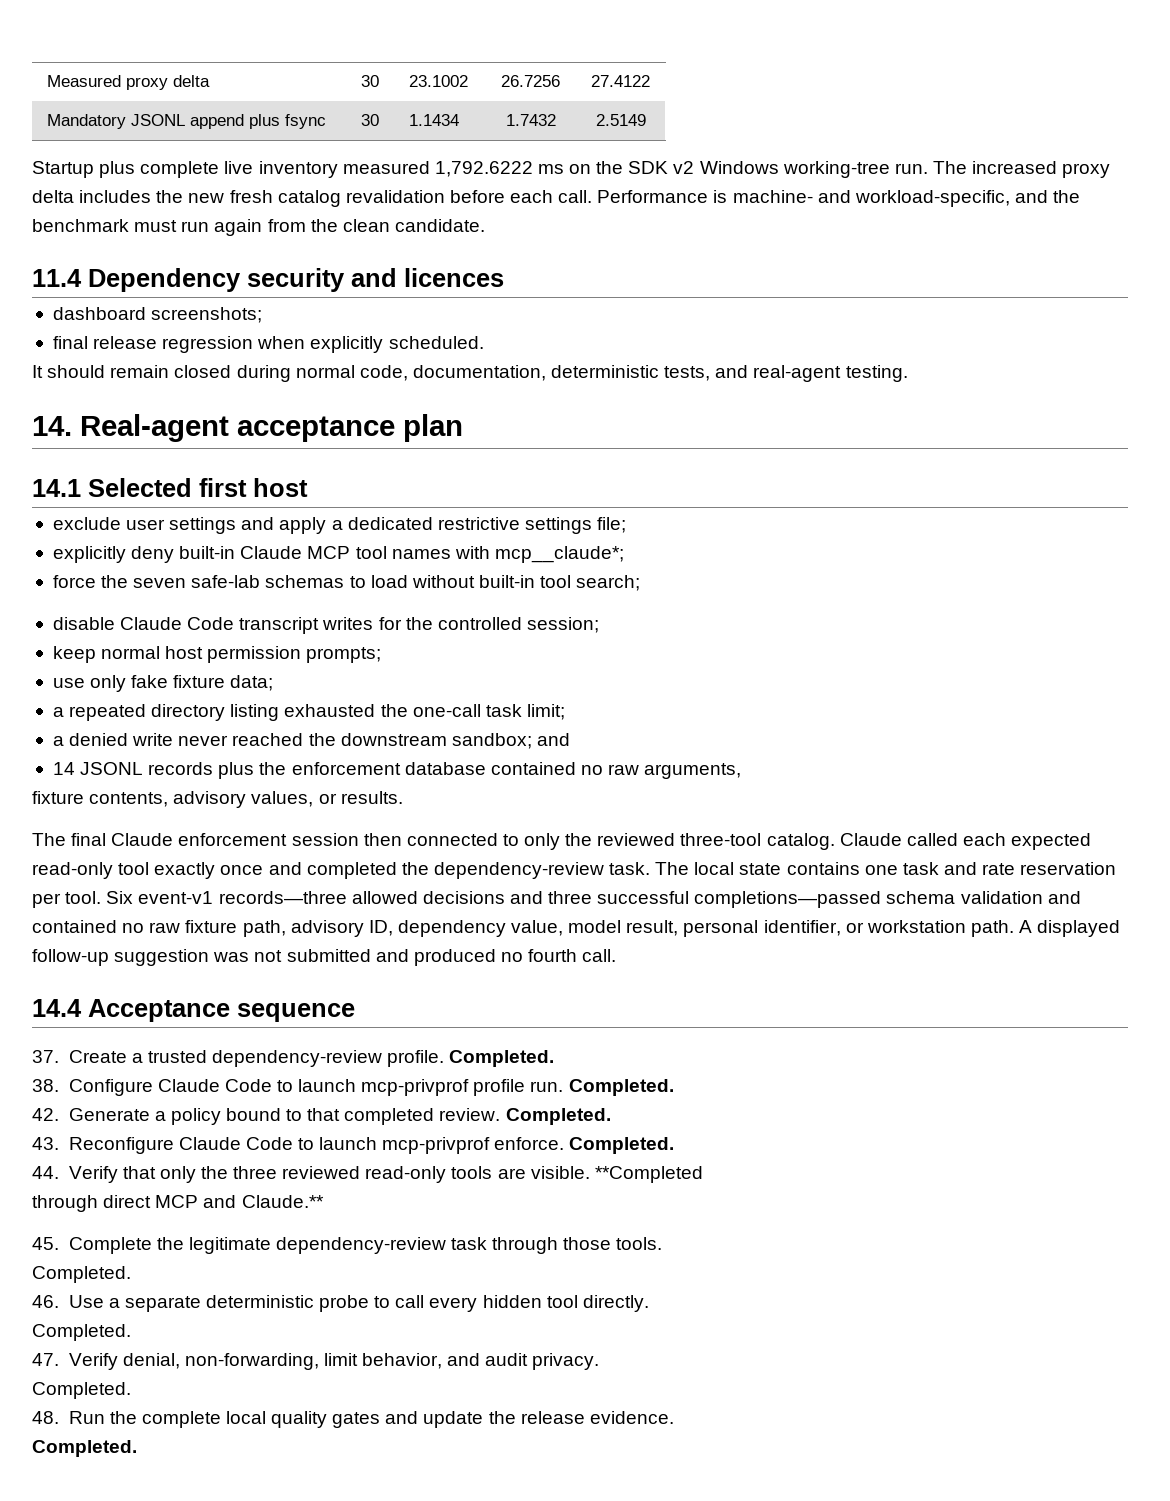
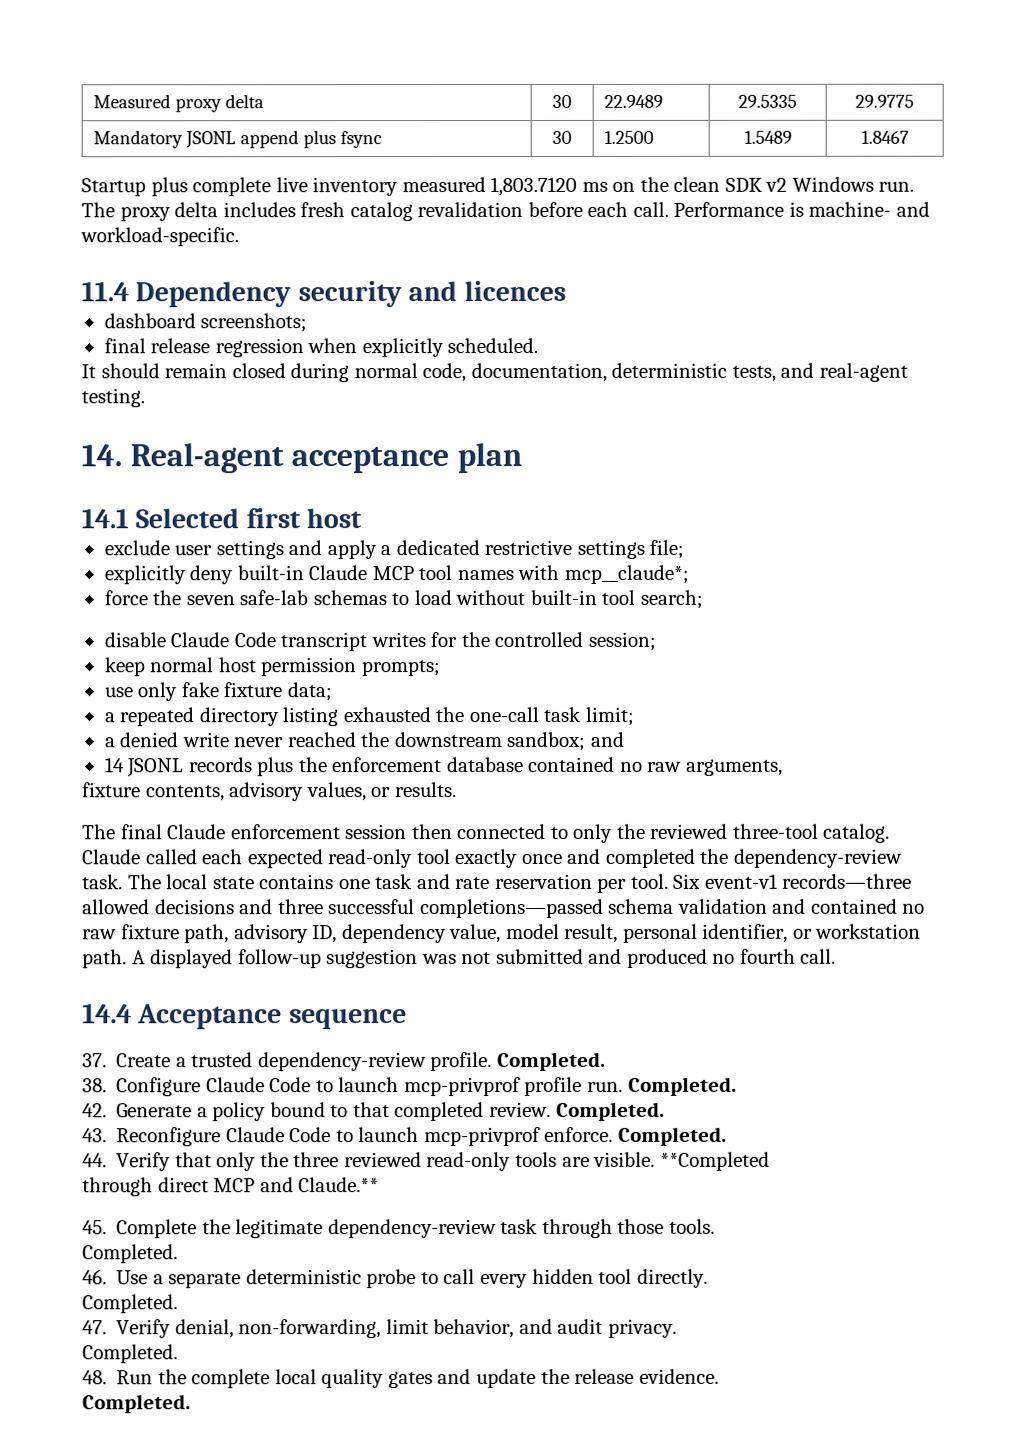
[409,75,469,87] [501,75,560,87] [591,75,650,87] 23.1002 | 26.7256 | 27.4122 -> [603,94,663,108] [738,94,797,108] [855,94,914,108] 22.9489 | 29.5335 | 29.9775
[409,114,460,126] [505,114,556,126] [595,114,646,126] 1.1434 | 1.7432 | 2.5149 -> [603,130,654,144] [743,130,792,144] [860,130,909,144] 1.2500 | 1.5489 | 1.8467
[434,161,533,177] 1,792.6222 -> [490,176,578,197] 1,803.7120
(624, 167) none -> [673,176,721,192] clean
[782,161,890,178] working-tree -> (874, 184) none
[972,161,1058,174] increased -> (115, 210) none
[156,190,225,203] the new -> (296, 210) none
[854,190,1081,207] [32,219,485,236] workload-specific, and the benchmark must run again from the clean candidate. -> [80,227,239,247] workload-specific.

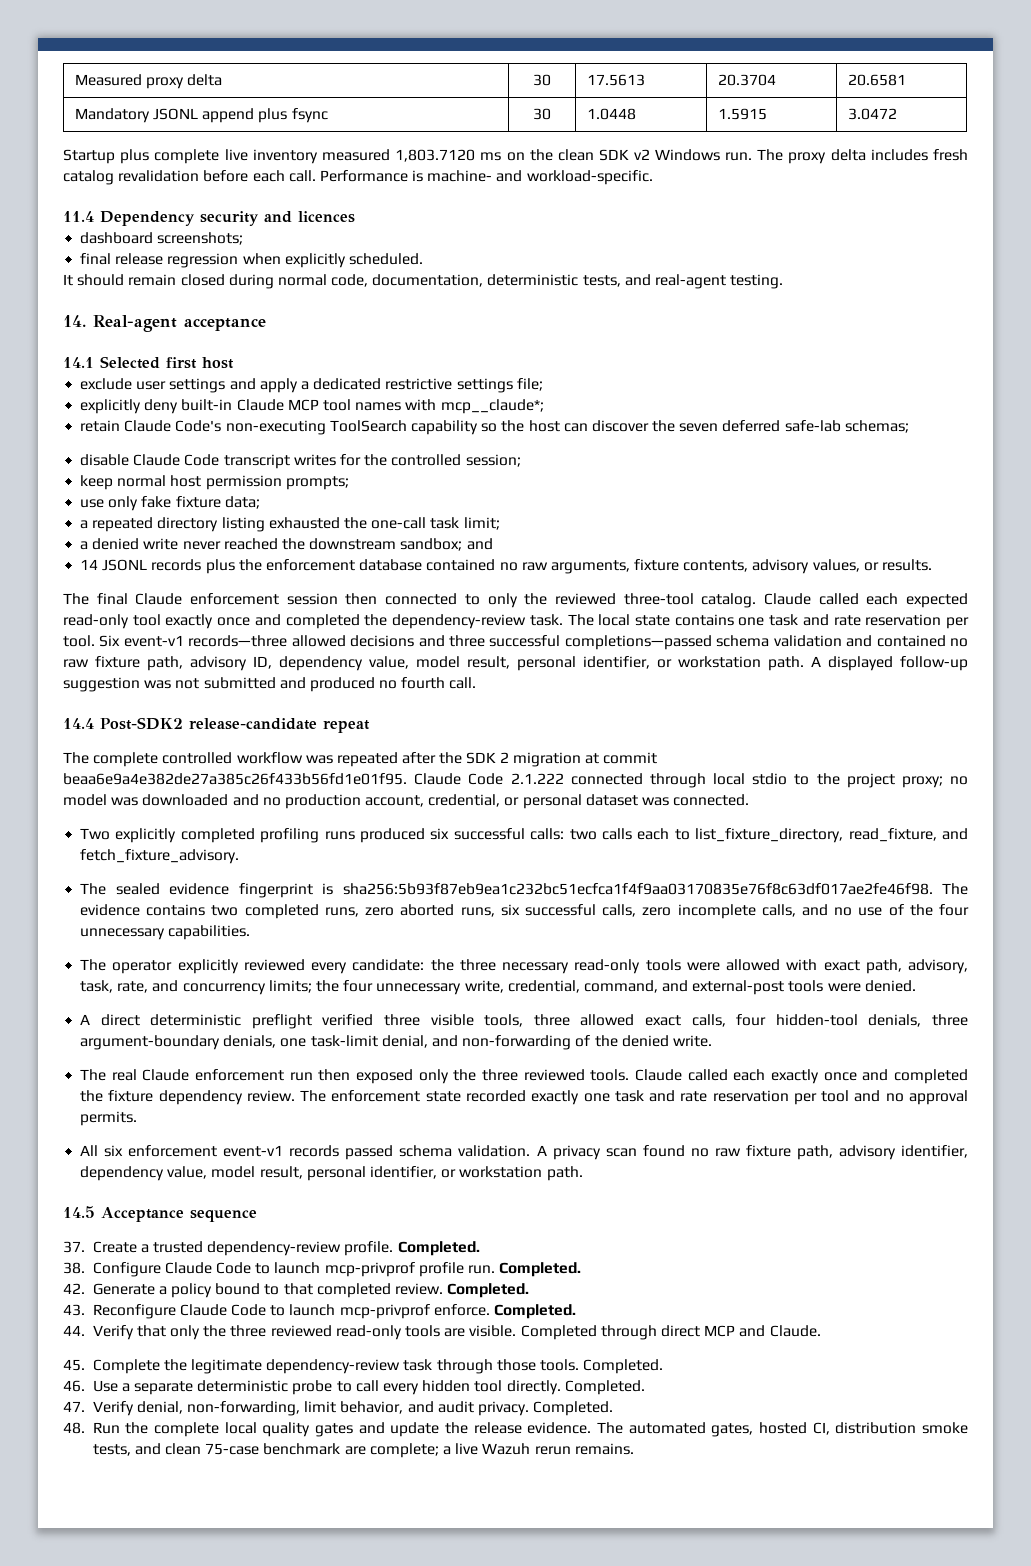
[603,94,663,108] [738,94,797,108] [855,94,914,108] 22.9489 | 29.5335 | 29.9775 -> [586,74,645,86] [717,74,776,86] [847,74,906,86] 17.5613 | 20.3704 | 20.6581
[603,130,654,144] [743,130,792,144] [860,130,909,144] 1.2500 | 1.5489 | 1.8467 -> [586,108,636,120] [717,108,767,120] [847,108,897,120] 1.0448 | 1.5915 | 3.0472
[456,442,522,474] plan -> (266, 324) none
[103,589,703,609] force the seven safe-lab schemas to load without built-in tool search; -> [80,420,909,435] retain Claude Code's non-executing ToolSearch capability so the host can discover the seven deferred safe-lab schemas;
(783, 767) // -> (630, 567) none
(132, 1013) none -> [100,717,370,733] [63,752,658,767] [63,773,968,788] [63,794,750,809] [80,828,968,843] [80,849,240,864] [80,883,969,898] [80,904,970,919] [80,925,251,940] [80,959,969,974] [80,980,916,995] [80,1014,969,1029] [80,1035,712,1050] [80,1069,968,1084] [80,1090,968,1105] [80,1111,138,1126] [80,1145,968,1160] [80,1166,583,1181] [63,1206,95,1218] Post-SDK2 release-candidate repeat // The complete controlled workflow was repeated after the SDK 2 migration at commit beaa6e9a4e382de27a385c26f433b56fd1e01f95. Claude Code 2.1.222 connected through local stdio to the project proxy; no model was downloaded and no production account, credential, or personal dataset was connected. // Two explicitly completed profiling runs produced six successful calls: two calls each to list_fixture_directory, read_fixture, and fetch_fixture_advisory. // The sealed evidence fingerprint is sha256:5b93f87eb9ea1c232bc51ecfca1f4f9aa03170835e76f8c63df017ae2fe46f98. The evidence contains two completed runs, zero aborted runs, six successful calls, zero incomplete calls, and no use of the four unnecessary capabilities. // The operator explicitly reviewed every candidate: the three necessary read-only tools were allowed with exact path, advisory, task, rate, and concurrency limits; the four unnecessary write, credential, command, and external-post tools were denied. // A direct deterministic preflight verified three visible tools, three allowed exact calls, four hidden-tool denials, three argument-boundary denials, one task-limit denial, and non-forwarding of the denied write. // The real Claude enforcement run then exposed only the three reviewed tools. Claude called each exactly once and completed the fixture dependency review. The enforcement state recorded exactly one task and rate reservation per tool and no approval permits. // All six enforcement event-v1 records passed schema validation. A privacy scan found no raw fixture path, advisory identifier, dependency value, model result, personal identifier, or workstation path. // 14.5
[659,1151,770,1171] **Completed // -> [520,1325,597,1340] Completed
[298,1177,380,1193] Claude.** -> [769,1325,821,1337] Claude.
(715, 1226) // -> (580, 1365) none
(708, 1278) // -> (561, 1387) none
(677, 1328) // -> (530, 1408) none
[82,1394,191,1414] // Completed. -> [597,1422,968,1437] [92,1443,634,1458] The automated gates, hosted CI, distribution smoke tests, and clean 75-case benchmark are complete; a live Wazuh rerun remains.

